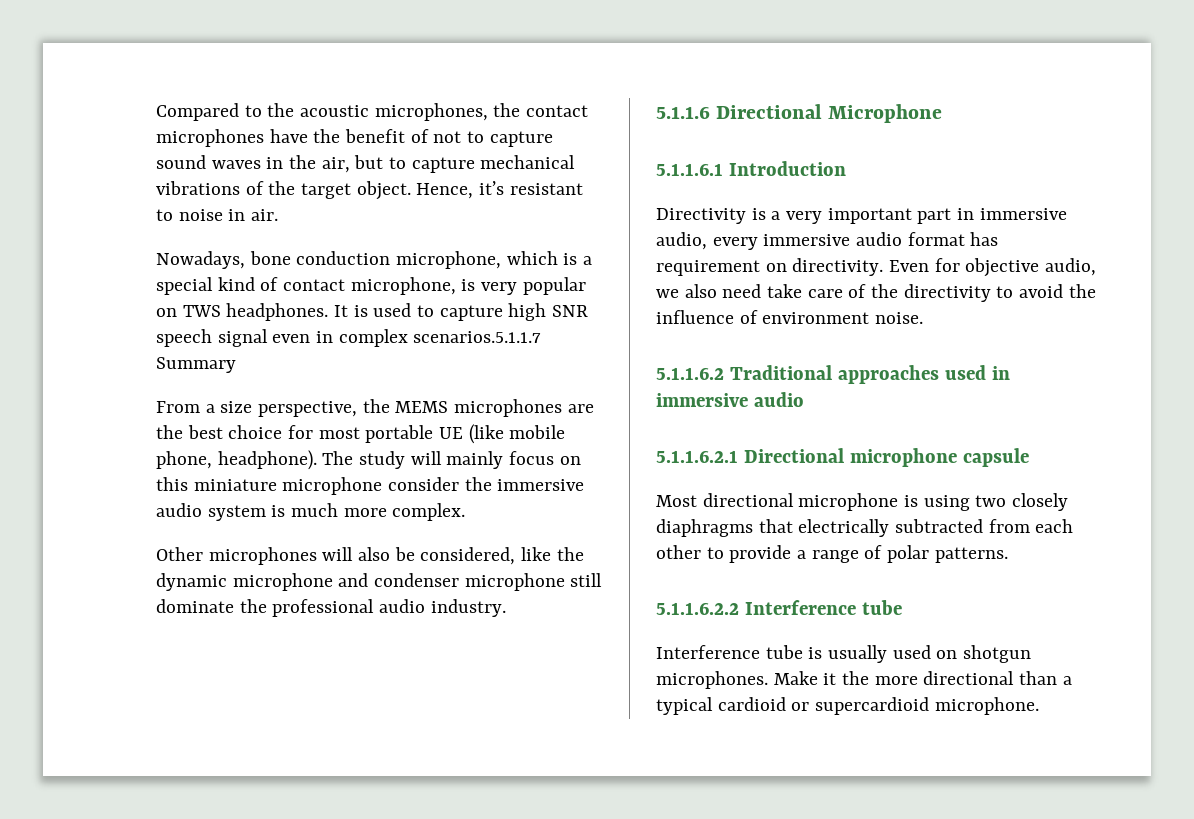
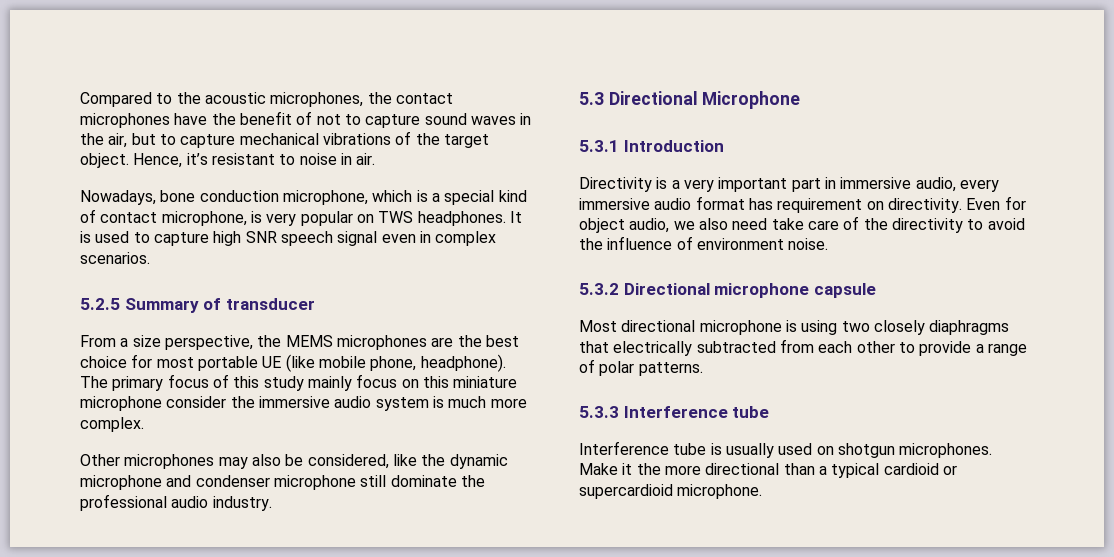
[413,331,542,343] scenarios.5.1.1.7 -> [80,252,150,264] [80,298,120,310] scenarios. // 5.2.5
(236, 365) none -> [203,298,315,310] of transducer
[359,451,442,469] study will -> [112,374,304,391] primary focus of this study
[322,547,354,561] will -> [218,457,248,469] may
[656,106,710,119] 5.1.1.6 -> [579,92,604,105] 5.3
[656,163,723,176] 5.1.1.6.1 -> [579,140,619,152] 5.3.1
[965,258,1040,277] objective -> [579,218,625,233] object
[656,365,1010,384] [656,392,804,407] [656,450,738,463] 5.1.1.6.2 Traditional approaches used in immersive audio // 5.1.1.6.2.1 -> [579,283,619,295] 5.3.2
[656,602,739,615] 5.1.1.6.2.2 -> [579,406,619,418] 5.3.3

